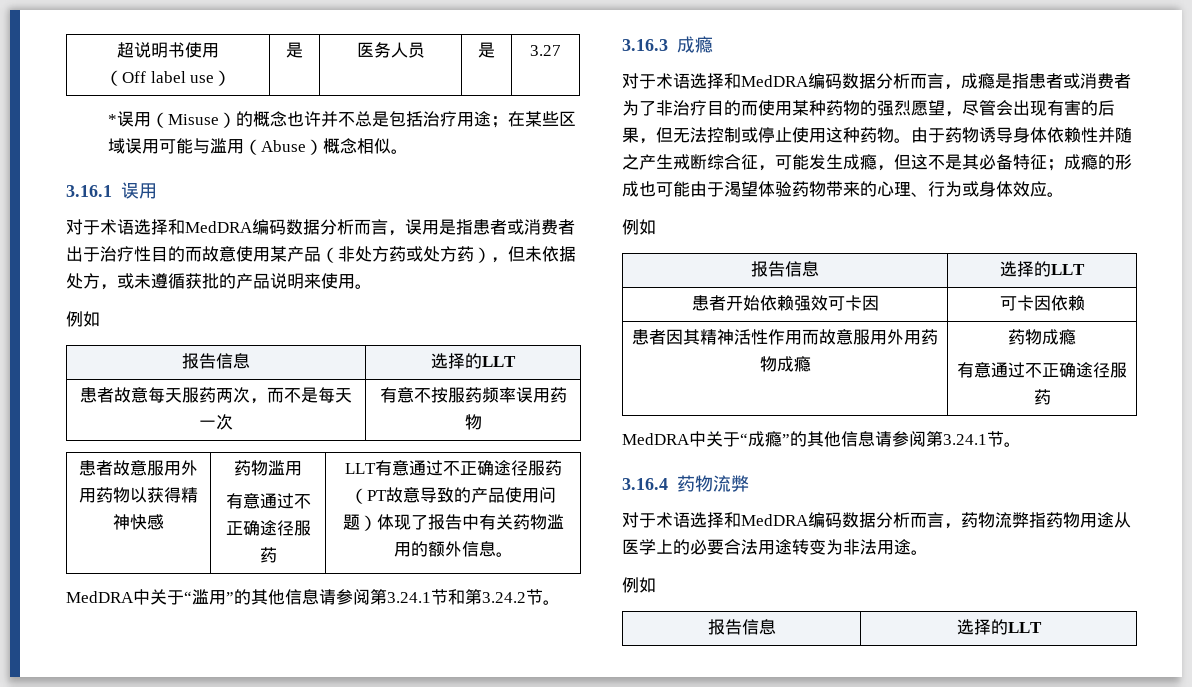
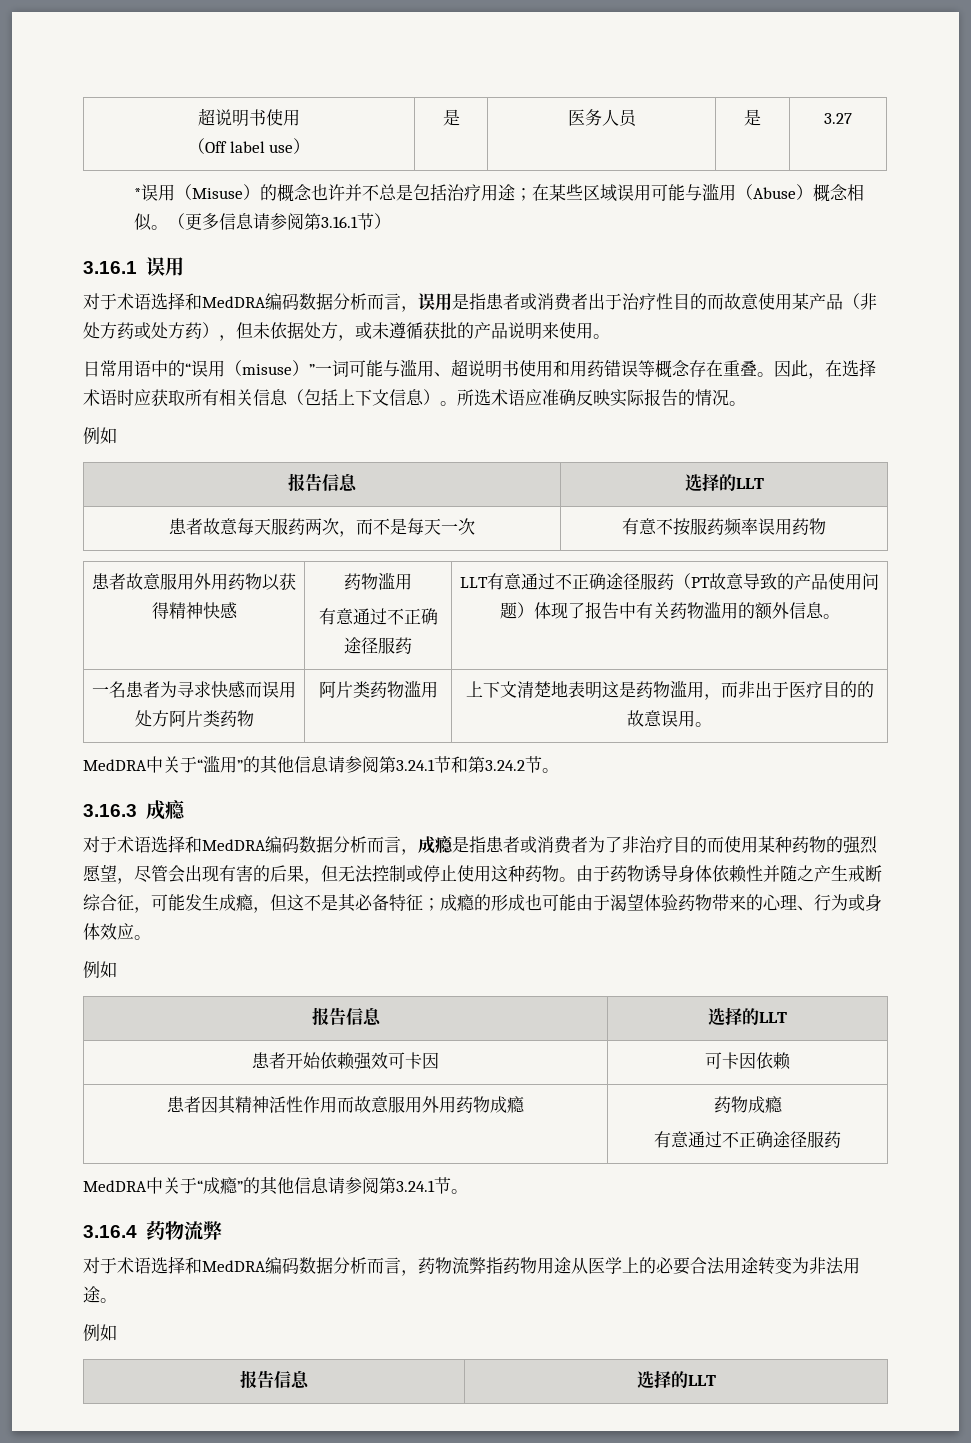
(409, 151) none -> [168,213,392,230] （更多信息请参阅第3.16.1节）
(372, 286) none -> [83,359,876,379] [83,389,746,407] // 日常用语中的“误用（misuse）”一词可能与滥用、超说明书使用和用药错误等概念存在重叠。因此，在选择术语时应获取所有相关信息（包括上下文信息）。所选术语应准确反映实际报告的情况。
(513, 554) none -> [92,681,296,698] [134,710,254,727] [318,680,438,698] [465,680,874,700] [627,710,712,727] // 一名患者为寻求快感而误用处方阿片类药物 | 阿片类药物滥用 | 上下文清楚地表明这是药物滥用，而非出于医疗目的的故意误用。

